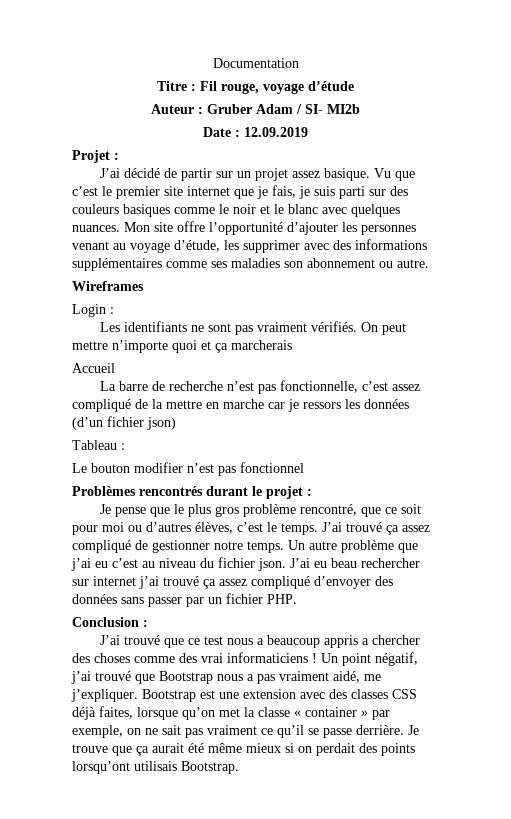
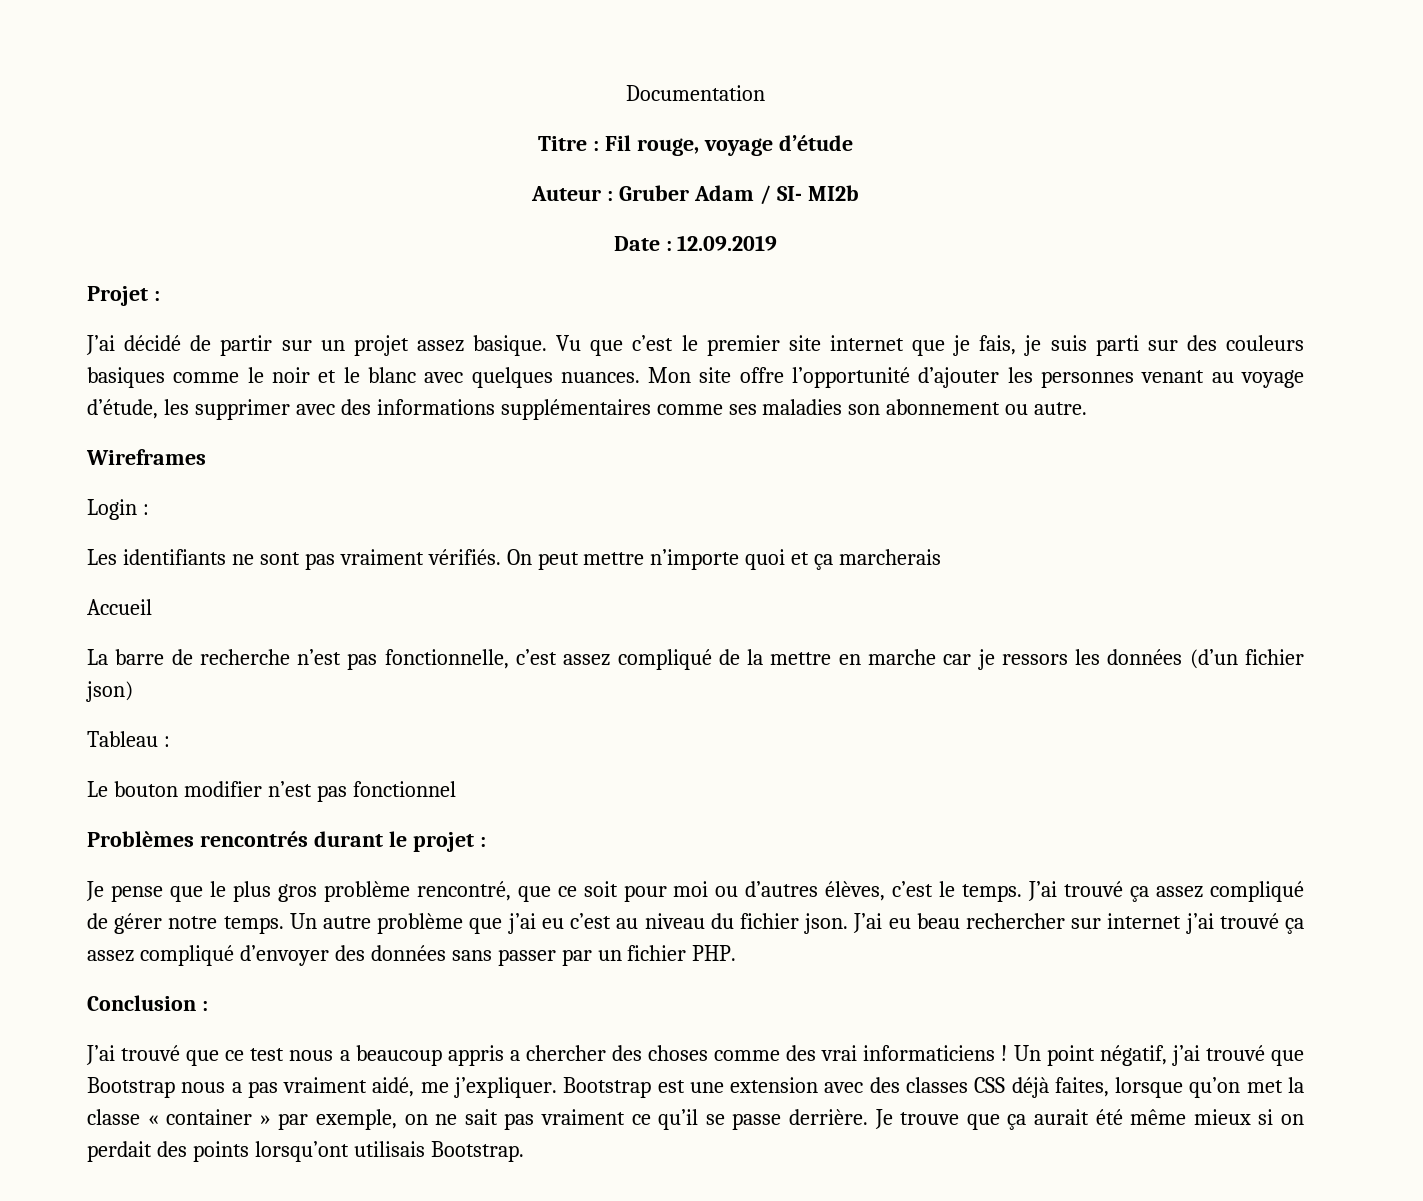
[152,540,210,553] gestionner -> [114,913,163,934] gérer

